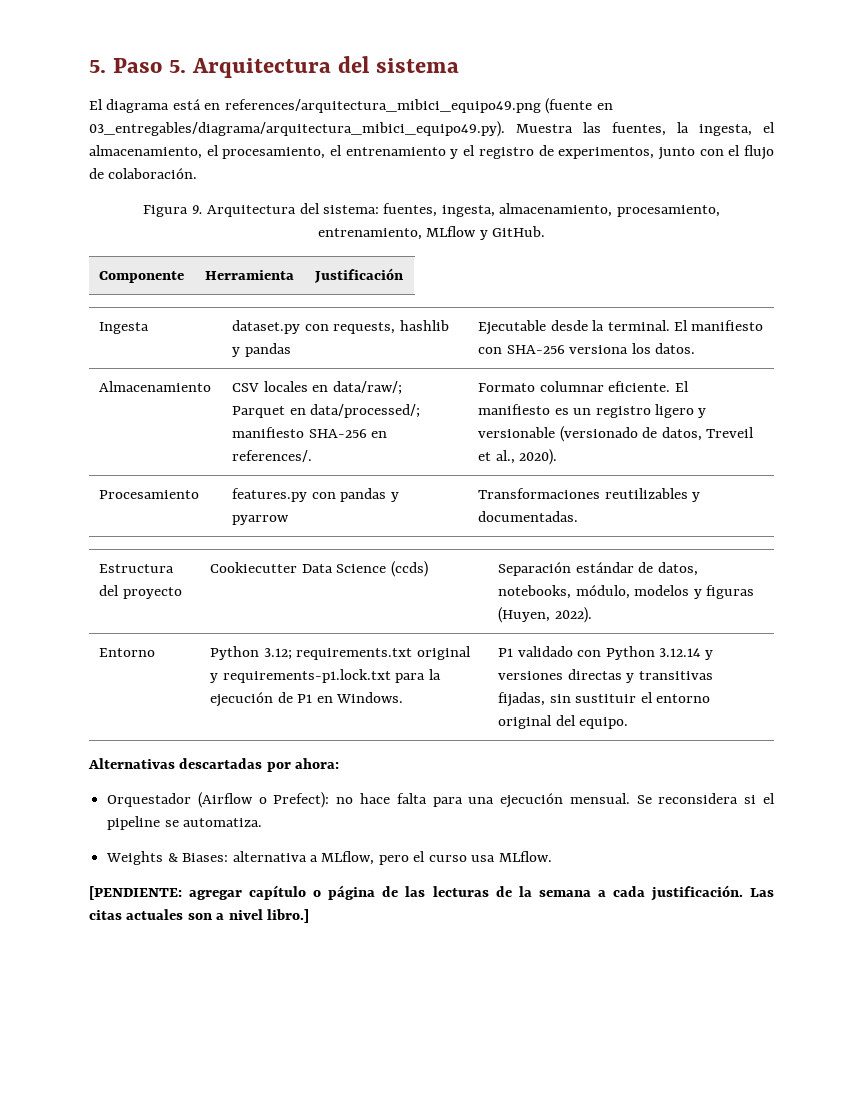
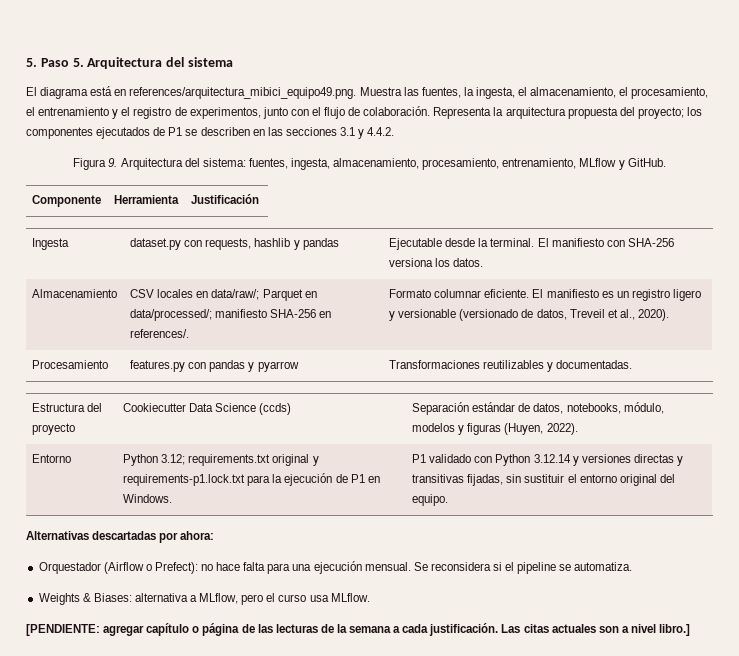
[224,98,613,114] [89,121,505,137] references/arquitectura_mibici_equipo49.png (fuente en 03_entregables/diagrama/arquitectura_mibici_equipo49.py). -> [129,87,357,99] references/arquitectura_mibici_equipo49.png.
(198, 173) none -> [433,107,702,119] [26,127,395,139] Representa la arquitectura propuesta del proyecto; los componentes ejecutados de P1 se describen en las secciones 3.1 y 4.4.2.

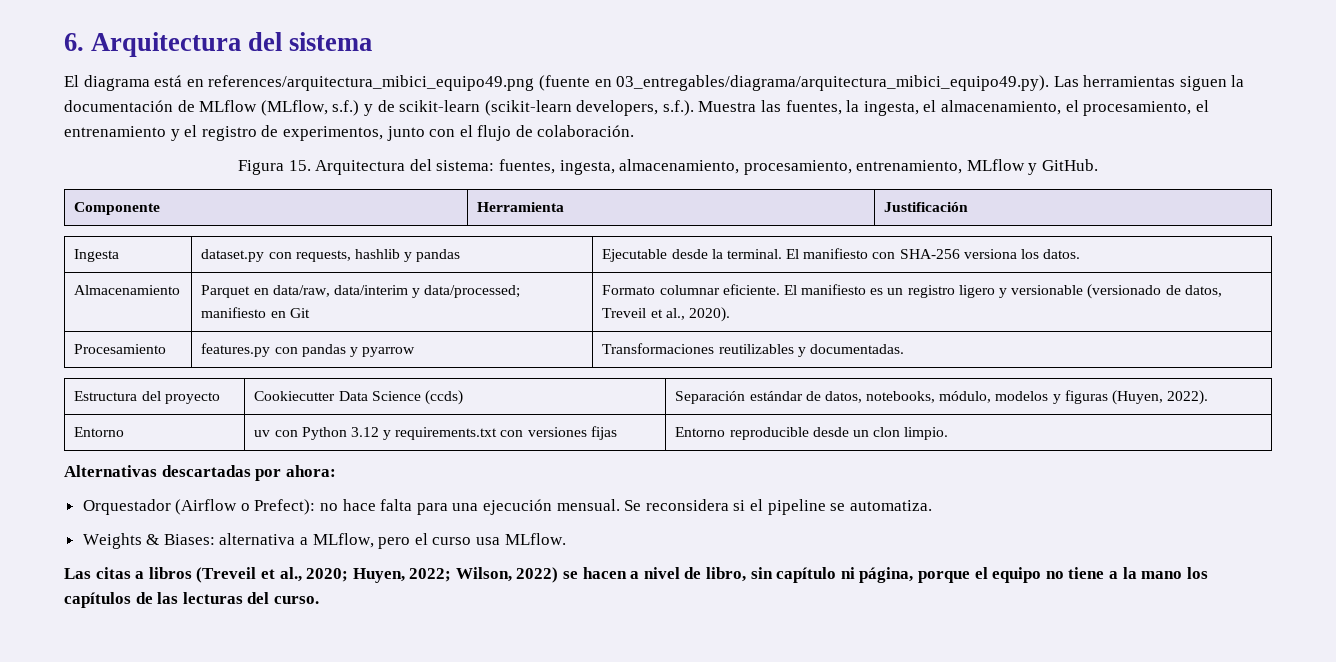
[26,58,84,67] 5. Paso 5. -> [64,33,84,51] 6.
[129,87,357,99] references/arquitectura_mibici_equipo49.png. -> [208,75,1245,91] [64,100,694,116] references/arquitectura_mibici_equipo49.png (fuente en 03_entregables/diagrama/arquitectura_mibici_equipo49.py). Las herramientas siguen la documentación de MLflow (MLflow, s.f.) y de scikit-learn (scikit-learn developers, s.f.).
[433,107,702,119] [26,127,395,139] Representa la arquitectura propuesta del proyecto; los componentes ejecutados de P1 se describen en las secciones 3.1 y 4.4.2. -> (635, 131) none
[108,158,118,167] 9. -> [288,160,311,171] 15.
[130,289,317,301] [130,309,332,321] [130,329,190,338] CSV locales en data/raw/; Parquet en data/processed/; manifiesto SHA-256 en references/. -> [201,285,521,298] [201,307,310,318] Parquet en data/raw, data/interim y data/processed; manifiesto en Git
[123,454,319,466] [123,473,380,486] [123,494,173,503] [412,454,684,466] [412,474,675,486] [412,494,449,506] Python 3.12; requirements.txt original y requirements-p1.lock.txt para la ejecución de P1 en Windows. | P1 validado con Python 3.12.14 y versiones directas y transitivas fijadas, sin sustituir el entorno original del equipo. -> [254,426,617,440] [675,427,949,440] uv con Python 3.12 y requirements.txt con versiones fijas | Entorno reproducible desde un clon limpio.
[26,623,691,636] [PENDIENTE: agregar capítulo o página de las lecturas de la semana a cada justificación. Las citas actuales son a nivel libro.] -> [64,567,1208,583] [64,592,319,608] Las citas a libros (Treveil et al., 2020; Huyen, 2022; Wilson, 2022) se hacen a nivel de libro, sin capítulo ni página, porque el equipo no tiene a la mano los capítulos de las lecturas del curso.

